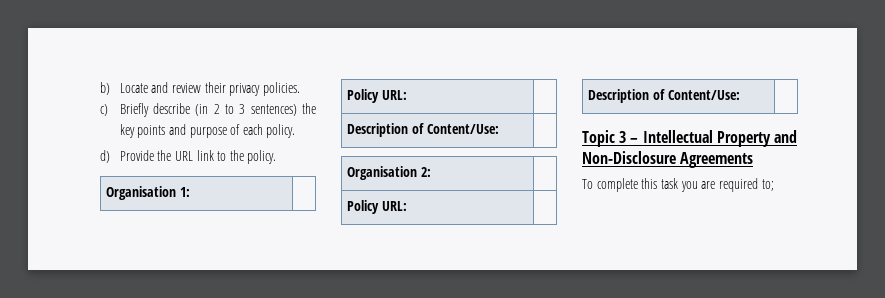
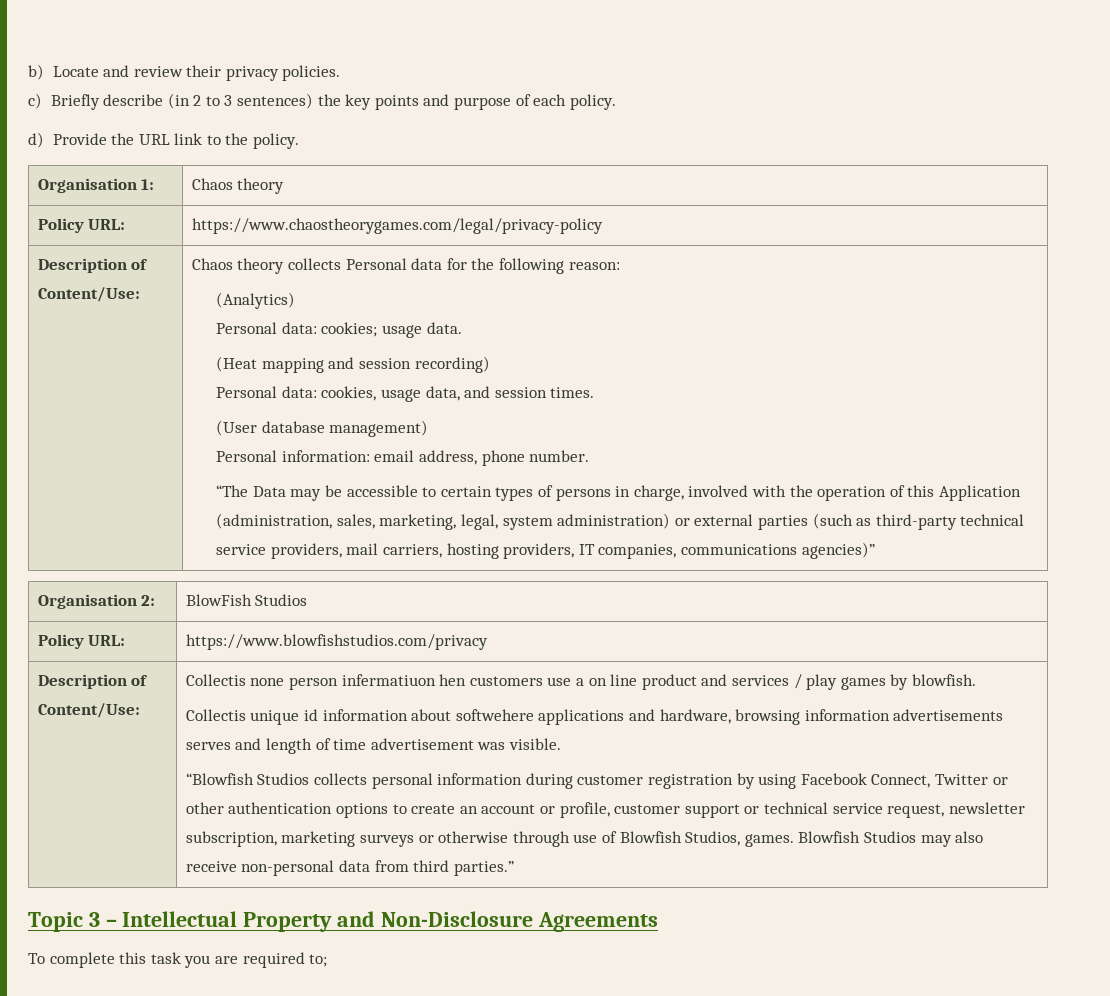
[347,89,407,103] [347,123,499,137] // Policy URL: | // Description of Content/Use: | -> [191,178,285,194] [37,218,126,233] [191,218,603,234] [37,258,149,273] [37,287,140,302] [191,258,620,274] [216,292,296,309] [216,322,462,338] [216,356,490,373] [216,386,595,402] [216,420,429,437] [216,450,590,466] [216,485,1021,501] [216,513,1025,530] [216,542,875,559] Chaos theory // Policy URL: | https://www.chaostheorygames.com/legal/privacy-policy // Description of Content/Use: | Chaos theory collects Personal data for the following reason: // (Analytics) // Personal data: cookies; usage data. // (Heat mapping and session recording) // Personal data: cookies, usage data, and session times. // (User database management) // Personal information: email address, phone number. // “The Data may be accessible to certain types of persons in charge, involved with the operation of this Application (administration, sales, marketing, legal, system administration) or external parties (such as third-party technical service providers, mail carriers, hosting providers, IT companies, communications agencies)”
[347,200,407,214] [588,89,740,103] // Policy URL: | // Description of Content/Use: | -> [185,594,308,606] [37,634,126,649] [185,634,488,650] [37,674,149,689] [37,703,140,718] [185,674,976,690] [185,709,1004,725] [185,738,561,754] [185,773,1008,789] [185,802,1025,818] [185,831,984,847] [185,860,514,876] BlowFish Studios // Policy URL: | https://www.blowfishstudios.com/privacy // Description of Content/Use: | Collectis none person infermatiuon hen customers use a on line product and services / play games by blowfish. // Collectis unique id information about softwehere applications and hardware, browsing information advertisements serves and length of time advertisement was visible. // “Blowfish Studios collects personal information during customer registration by using Facebook Connect, Twitter or other authentication options to create an account or profile, customer support or technical service request, newsletter subscription, marketing surveys or otherwise through use of Blowfish Studios, games. Blowfish Studios may also receive non-personal data from third parties.”

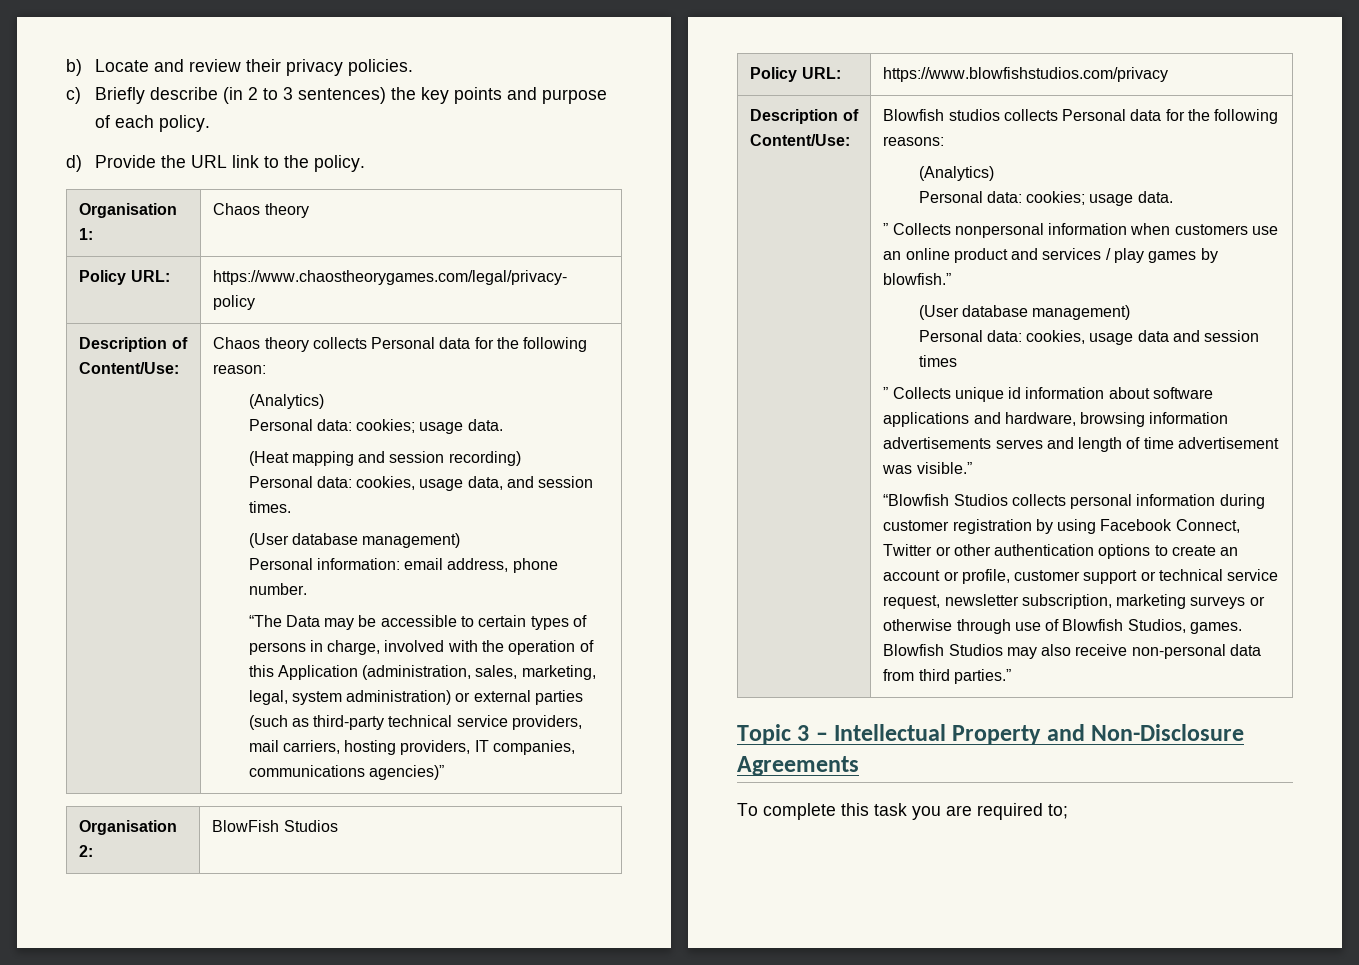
[185,674,638,690] Collectis none person infermatiuon hen customers use a on line -> [883,109,1279,124] [883,136,945,146] [918,166,994,181] [918,191,1173,206] [883,223,1279,238] [883,248,950,260] Blowfish studios collects Personal data for the following reasons: // (Analytics) // Personal data: cookies; usage data. // ” Collects nonpersonal information when customers use an online
[911,674,976,686] [185,709,246,721] blowfish. // Collectis -> [883,273,952,285] [918,305,1131,320] [918,330,1260,345] [918,355,957,367] [883,387,951,399] blowfish.” // (User database management) // Personal data: cookies, usage data and session times // ” Collects
[455,709,534,721] softwehere -> [1153,387,1214,399] software
[508,738,561,750] visible. -> [916,462,972,474] visible.”

